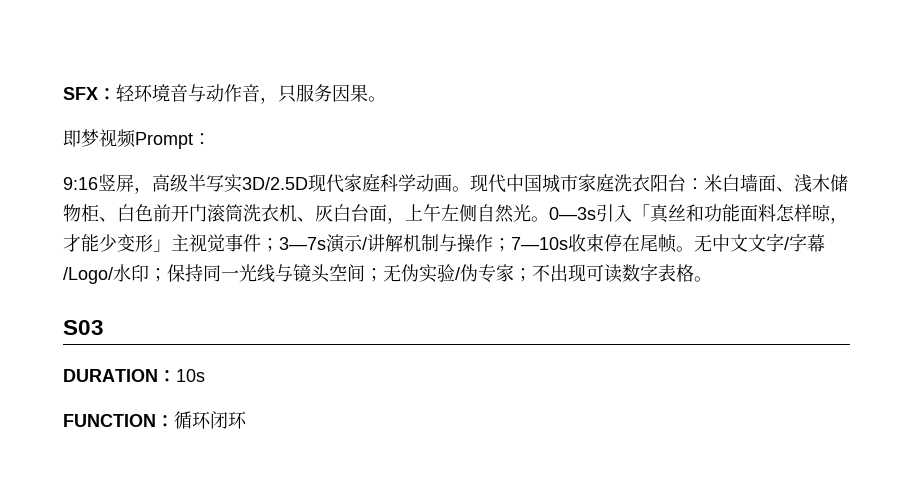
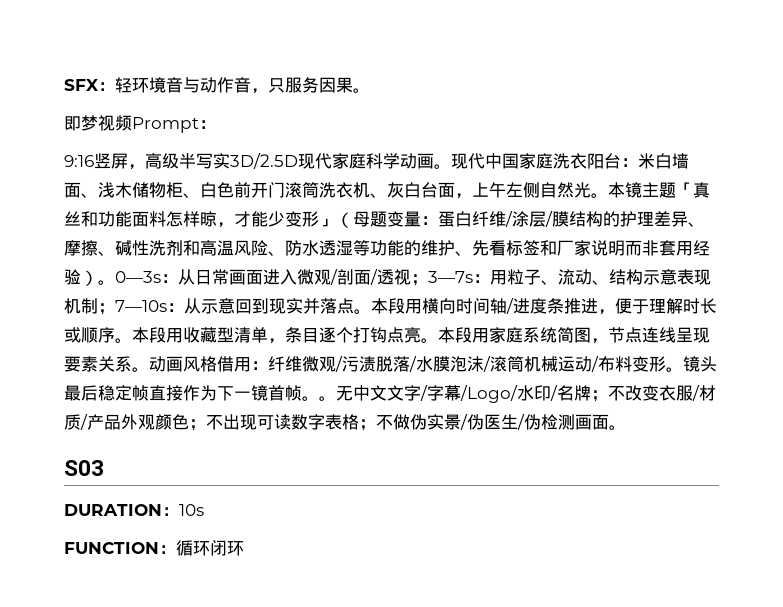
[542,174,578,193] 城市 -> (519, 161) none
[549,204,632,222] 0—3s引入 -> [608,182,676,198] 本镜主题
[171,234,677,253] 主视觉事件；3—7s演示/讲解机制与操作；7—10s收束停在尾帧 -> [336,211,705,228] [64,240,710,256] [64,269,711,286] [64,298,717,315] [64,327,710,344] [64,356,717,372] [64,385,319,401] （母题变量：蛋白纤维/涂层/膜结构的护理差异、摩擦、碱性洗剂和高温风险、防水透湿等功能的维护、先看标签和厂家说明而非套用经验）。0—3s：从日常画面进入微观/剖面/透视；3—7s：用粒子、流动、结构示意表现机制；7—10s：从示意回到现实并落点。本段用横向时间轴/进度条推进，便于理解时长或顺序。本段用收藏型清单，条目逐个打钩点亮。本段用家庭系统简图，节点连线呈现要素关系。动画风格借用：纤维微观/污渍脱落/水膜泡沫/滚筒机械运动/布料变形。镜头最后稳定帧直接作为下一镜首帧。
[149,264,514,283] ；保持同一光线与镜头空间；无伪实验/伪专家 -> [550,385,716,402] [64,414,189,430] /名牌；不改变衣服/材质/产品外观颜色
(694, 273) none -> [359,414,609,431] ；不做伪实景/伪医生/伪检测画面

